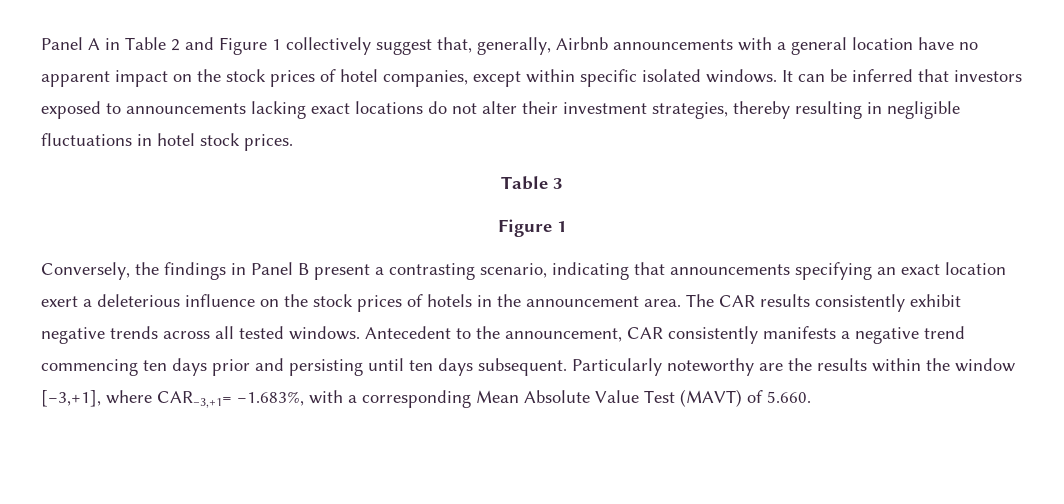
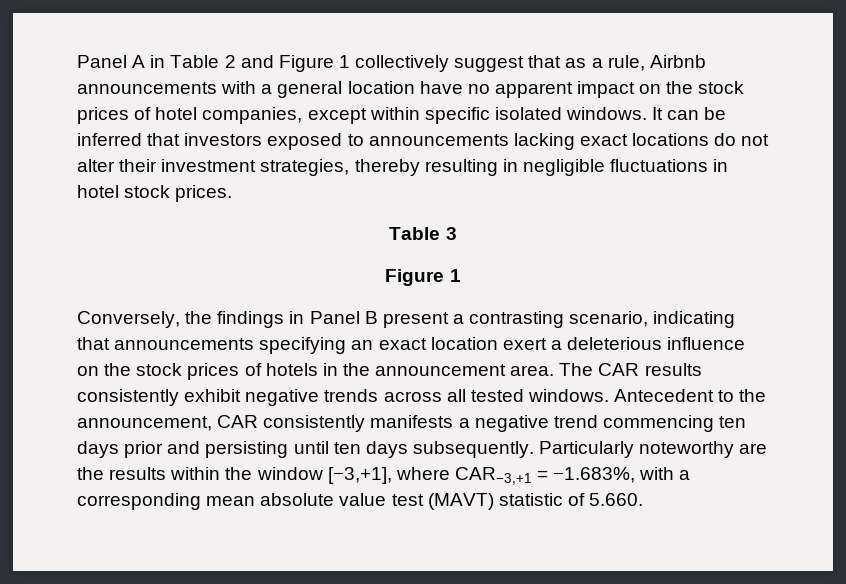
[437,37,551,55] that, generally, -> [528,55,645,71] that as a rule,
[478,358,567,376] subsequent. -> [412,441,534,458] subsequently.
[157,391,232,408] CAR−3,+1= -> [454,467,549,485] CAR−3,+1 =
[476,389,742,407] Mean Absolute Value Test (MAVT) -> [206,493,563,510] mean absolute value test (MAVT) statistic

